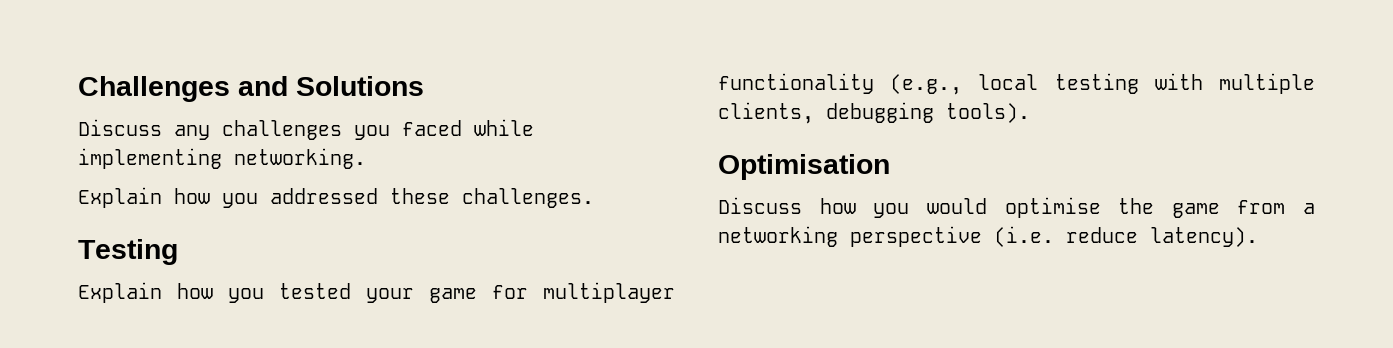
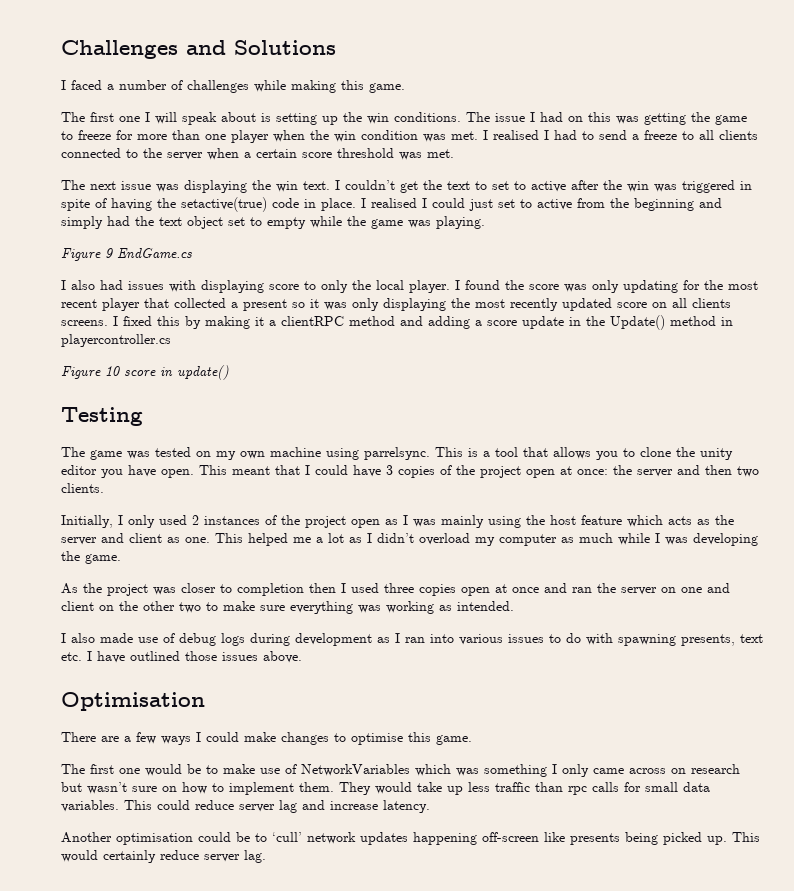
[78,119,534,140] [78,148,366,169] [78,187,594,208] [78,239,178,265] [78,282,675,303] [718,73,1315,95] [718,102,1030,124] [718,154,890,180] [718,197,1315,218] [718,226,1258,247] Discuss any challenges you faced while implementing networking. // Explain how you addressed these challenges. // Testing // Explain how you tested your game for multiplayer functionality (e.g., local testing with multiple clients, debugging tools). // Optimisation // Discuss how you would optimise the game from a networking perspective (i.e. reduce latency). -> [61,80,405,93] [61,112,747,125] [61,130,758,143] [61,148,454,160] [61,180,752,193] [61,197,722,212] [61,216,485,229] [61,248,192,261] [61,280,758,293] [61,298,731,311] [61,315,733,330] [61,334,171,347] [61,365,229,380] [61,407,143,426] [61,447,733,460] [61,465,759,478] [61,483,104,493] [61,515,734,528] [61,533,758,546] [61,551,121,564] [61,583,730,596] [61,601,514,614] [61,633,763,646] [61,651,302,663] [61,692,205,711] [61,732,472,745] [61,764,740,777] [61,782,710,795] [61,800,430,813] [61,832,760,845] [61,850,266,863] I faced a number of challenges while making this game. // The first one I will speak about is setting up the win conditions. The issue I had on this was getting the game to freeze for more than one player when the win condition was met. I realised I had to send a freeze to all clients connected to the server when a certain score threshold was met. // The next issue was displaying the win text. I couldn’t get the text to set to active after the win was triggered in spite of having the setactive(true) code in place. I realised I could just set to active from the beginning and simply had the text object set to empty while the game was playing. // Figure 9 EndGame.cs // I also had issues with displaying score to only the local player. I found the score was only updating for the most recent player that collected a present so it was only displaying the most recently updated score on all clients screens. I fixed this by making it a clientRPC method and adding a score update in the Update() method in playercontroller.cs // Figure 10 score in update() // Testing // The game was tested on my own machine using parrelsync. This is a tool that allows you to clone the unity editor you have open. This meant that I could have 3 copies of the project open at once: the server and then two clients. // Initially, I only used 2 instances of the project open as I was mainly using the host feature which acts as the server and client as one. This helped me a lot as I didn’t overload my computer as much while I was developing the game. // As the project was closer to completion then I used three copies open at once and ran the server on one and client on the other two to make sure everything was working as intended. // I also made use of debug logs during development as I ran into various issues to do with spawning presents, text etc. I have outlined those issues above. // Optimisation // There are a few ways I could make changes to optimise this game. // The first one would be to make use of NetworkVariables which was something I only came across on research but wasn’t sure on how to implement them. They would take up less traffic than rpc calls for small data variables. This could reduce server lag and increase latency. // Another optimisation could be to ‘cull’ network updates happening off-screen like presents being picked up. This would certainly reduce server lag.

